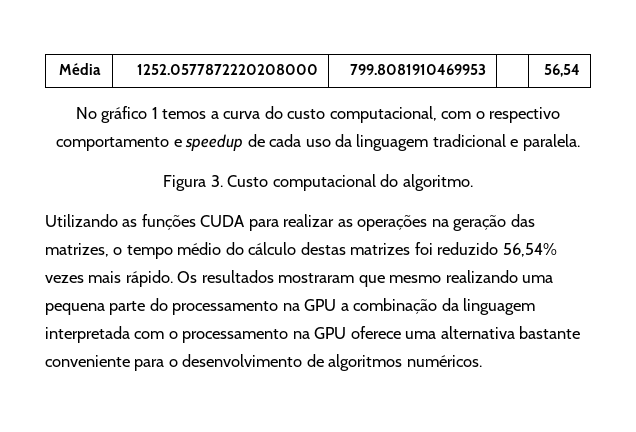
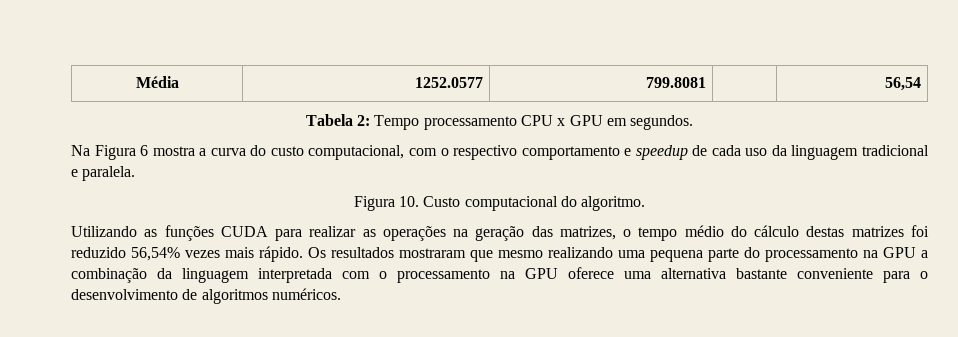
[137,64,319,75] [350,64,487,75] 1252.0577872220208000 | 799.8081910469953 -> [415,77,484,88] [646,77,707,88] 1252.0577 | 799.8081
[75,106,207,123] No gráfico 1 temos -> [305,114,694,130] [71,145,195,160] Tabela 2: Tempo processamento CPU x GPU em segundos. // Na Figura 6 mostra
[210,175,223,187] 3. -> [399,196,420,207] 10.

